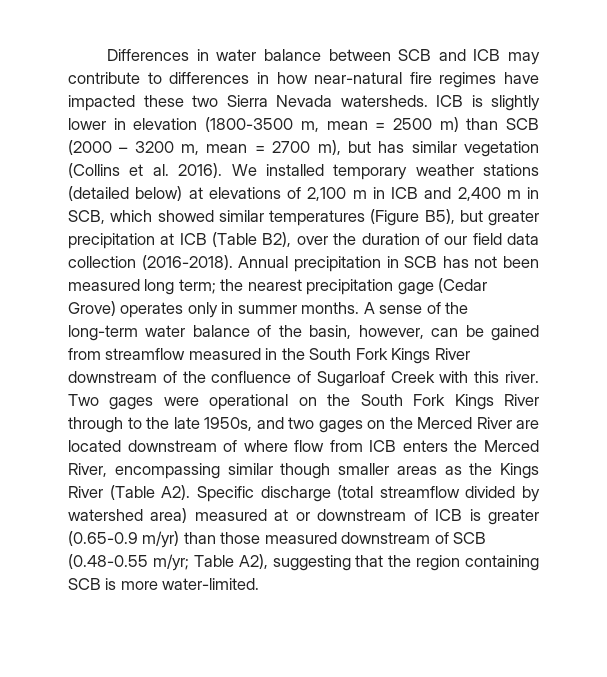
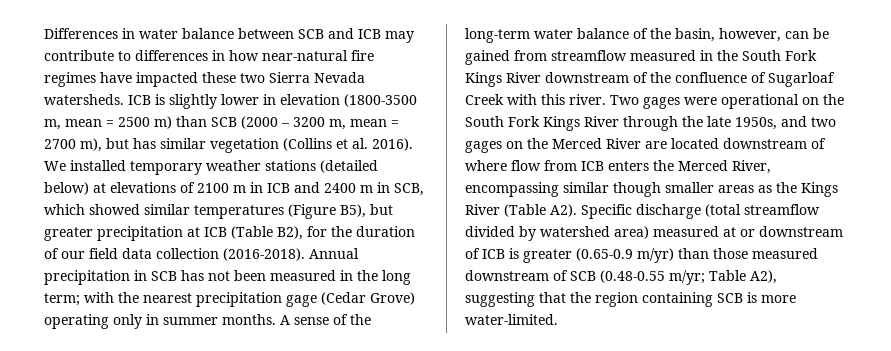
[307,187,347,201] 2,100 -> [197,183,229,193] 2100
[457,187,501,201] 2,400 -> [324,183,356,193] 2400
[296,236,328,245] over -> [307,226,327,237] for
(140, 285) none -> [340,270,378,281] in the
(216, 286) none -> [84,292,114,303] with
[120,302,184,318] operates -> [44,314,109,329] operating
[127,417,142,429] to -> (678, 123) none

